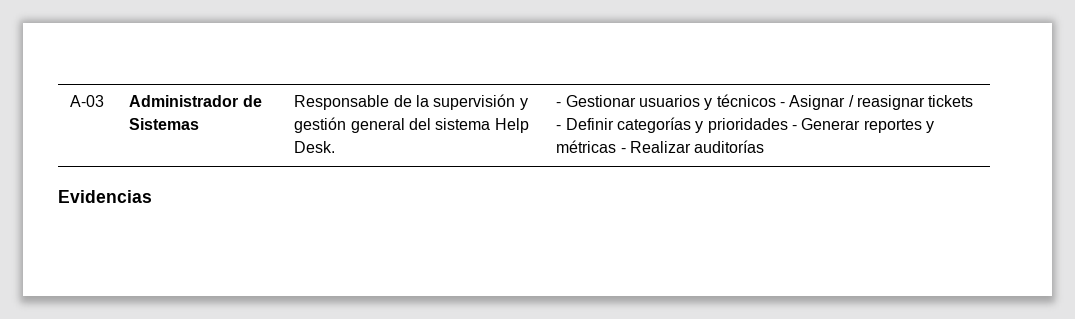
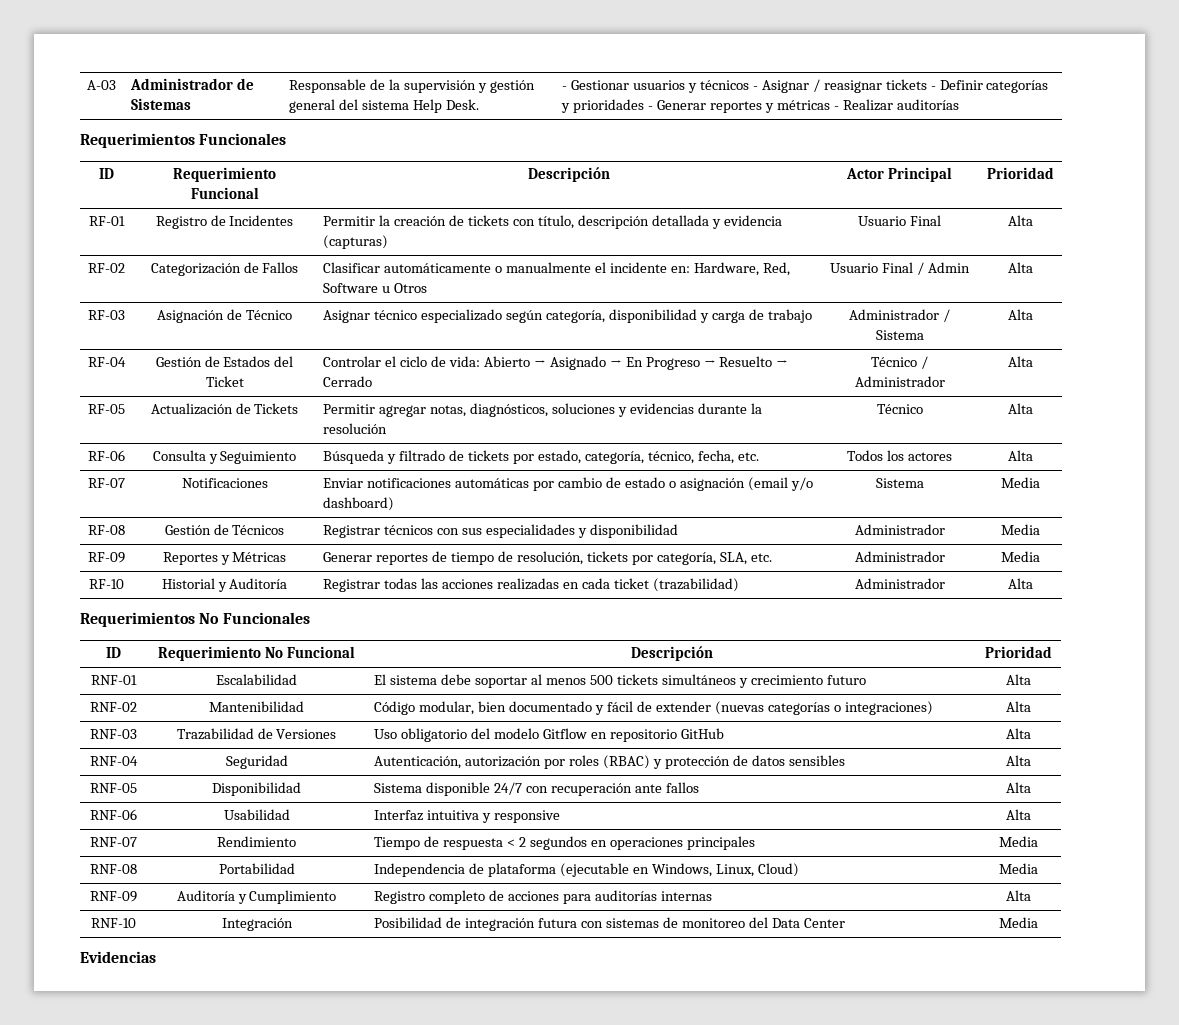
(765, 146) none -> [80,133,287,148] [99,168,114,179] [173,167,276,182] [190,187,259,199] [527,167,610,182] [846,167,952,182] [986,167,1054,179] [89,216,125,226] [155,215,294,229] [323,215,782,229] [323,235,389,249] [858,215,941,226] [1007,215,1033,226] [88,263,125,273] [150,262,299,276] [323,262,790,276] [323,283,428,293] [830,262,970,275] [1007,262,1033,273] [88,310,125,320] [157,309,292,323] [323,309,812,323] [849,309,950,322] [875,330,924,340] [1007,309,1033,320] [88,357,126,367] [155,356,294,367] [205,376,244,387] [323,356,789,370] [323,376,373,387] [871,356,928,369] [854,376,945,387] [1007,356,1033,367] [88,404,125,414] [150,403,299,415] [323,403,762,417] [323,423,388,434] [876,404,923,414] [1007,403,1033,414] [88,450,125,461] [152,450,297,464] [323,450,759,464] [847,450,952,461] [1007,450,1033,461] [88,478,125,488] [181,478,268,488] [323,477,813,491] [323,497,395,511] [875,478,924,488] [1000,477,1040,488] [88,525,125,535] [164,524,285,535] [323,524,678,538] [854,524,945,535] [1000,524,1040,535] [88,552,125,563] [162,552,287,565] [323,551,772,565] [854,551,945,562] [1000,551,1040,562] [89,579,124,589] [161,578,288,592] [323,578,739,592] [854,578,945,589] [1007,578,1033,589] [80,612,310,627] [105,647,121,658] [158,646,355,661] [630,646,713,661] [984,646,1052,658] [90,675,137,685] [216,674,297,685] [374,674,866,688] [1005,674,1031,685] [89,702,137,712] [209,701,304,712] [374,701,933,715] [1005,701,1031,712] [89,729,137,739] [176,728,337,740] [374,728,724,742] [1005,728,1031,739] [89,756,138,766] [225,755,288,769] [374,755,845,769] [1005,755,1031,766] [89,783,137,793] [212,782,301,796] [374,782,699,796] [1005,782,1031,793] [89,809,137,820] [223,809,290,820] [374,810,561,823] [1005,809,1031,820] [89,837,137,847] [217,836,296,847] [374,836,755,850] [998,836,1038,847] [89,864,137,874] [218,863,295,874] [374,863,799,877] [998,863,1038,874] [89,891,137,902] [176,890,337,904] [374,890,712,904] [1005,890,1031,901] [90,918,136,928] [221,918,293,931] [374,917,845,931] [998,917,1038,928] // Requerimientos Funcionales // ID | Requerimiento Funcional | Descripción | Actor Principal | Prioridad // RF-01 | Registro de Incidentes | Permitir la creación de tickets con título, descripción detallada y evidencia (capturas) | Usuario Final | Alta // RF-02 | Categorización de Fallos | Clasificar automáticamente o manualmente el incidente en: Hardware, Red, Software u Otros | Usuario Final / Admin | Alta // RF-03 | Asignación de Técnico | Asignar técnico especializado según categoría, disponibilidad y carga de trabajo | Administrador / Sistema | Alta // RF-04 | Gestión de Estados del Ticket | Controlar el ciclo de vida: Abierto → Asignado → En Progreso → Resuelto → Cerrado | Técnico / Administrador | Alta // RF-05 | Actualización de Tickets | Permitir agregar notas, diagnósticos, soluciones y evidencias durante la resolución | Técnico | Alta // RF-06 | Consulta y Seguimiento | Búsqueda y filtrado de tickets por estado, categoría, técnico, fecha, etc. | Todos los actores | Alta // RF-07 | Notificaciones | Enviar notificaciones automáticas por cambio de estado o asignación (email y/o dashboard) | Sistema | Media // RF-08 | Gestión de Técnicos | Registrar técnicos con sus especialidades y disponibilidad | Administrador | Media // RF-09 | Reportes y Métricas | Generar reportes de tiempo de resolución, tickets por categoría, SLA, etc. | Administrador | Media // RF-10 | Historial y Auditoría | Registrar todas las acciones realizadas en cada ticket (trazabilidad) | Administrador | Alta // Requerimientos No Funcionales // ID | Requerimiento No Funcional | Descripción | Prioridad // RNF-01 | Escalabilidad | El sistema debe soportar al menos 500 tickets simultáneos y crecimiento futuro | Alta // RNF-02 | Mantenibilidad | Código modular, bien documentado y fácil de extender (nuevas categorías o integraciones) | Alta // RNF-03 | Trazabilidad de Versiones | Uso obligatorio del modelo Gitflow en repositorio GitHub | Alta // RNF-04 | Seguridad | Autenticación, autorización por roles (RBAC) y protección de datos sensibles | Alta // RNF-05 | Disponibilidad | Sistema disponible 24/7 con recuperación ante fallos | Alta // RNF-06 | Usabilidad | Interfaz intuitiva y responsive | Alta // RNF-07 | Rendimiento | Tiempo de respuesta < 2 segundos en operaciones principales | Media // RNF-08 | Portabilidad | Independencia de plataforma (ejecutable en Windows, Linux, Cloud) | Media // RNF-09 | Auditoría y Cumplimiento | Registro completo de acciones para auditorías internas | Alta // RNF-10 | Integración | Posibilidad de integración futura con sistemas de monitoreo del Data Center | Media

